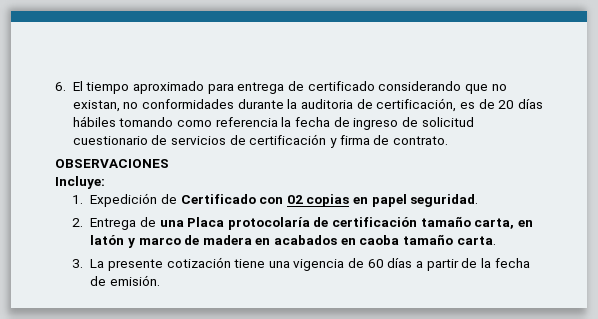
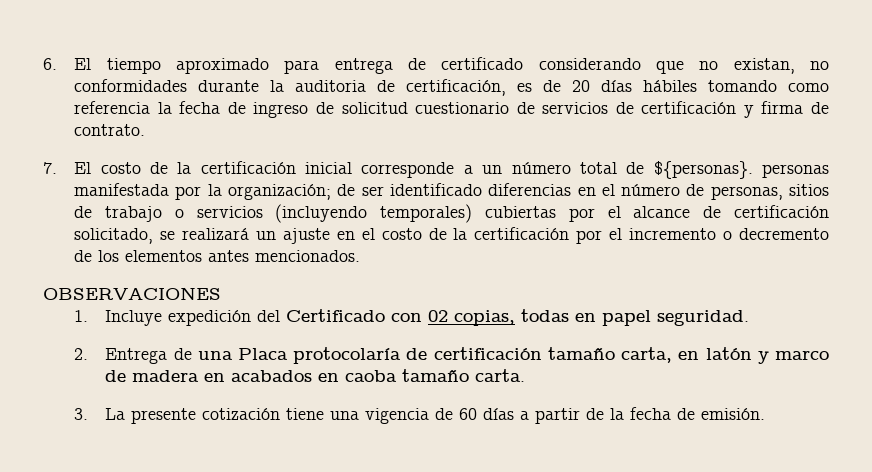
(448, 140) none -> [43,161,830,179] [74,183,830,200] [74,204,829,223] [74,227,829,244] [74,250,361,262] // 7. El costo de la certificación inicial corresponde a un número total de ${personas}. personas manifestada por la organización; de ser identificado diferencias en el número de personas, sitios de trabajo o servicios (incluyendo temporales) cubiertas por el alcance de certificación solicitado, se realizará un ajuste en el costo de la certificación por el incremento o decremento de los elementos antes mencionados.
[55,176,105,189] // Incluye: -> (221, 293) none
[90,193,177,207] Expedición de -> [105,310,281,326] Incluye expedición del
[306,194,350,207] copias -> [454,309,570,326] copias, todas

